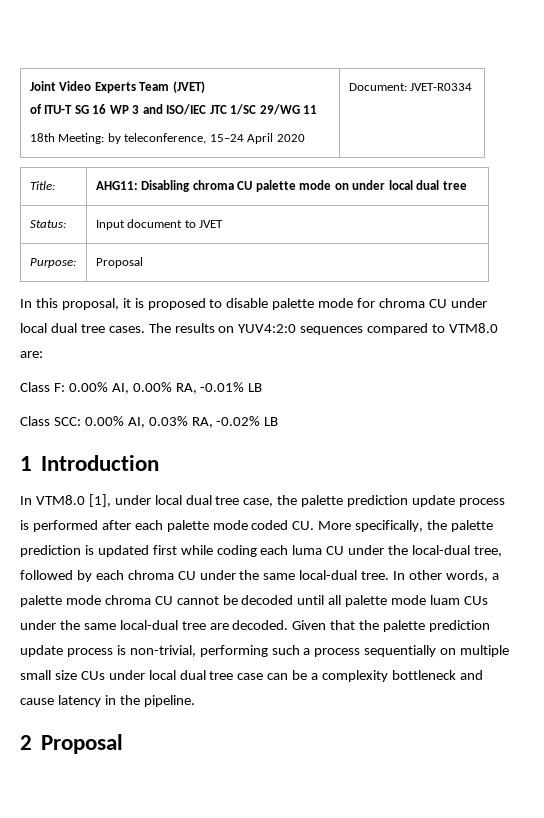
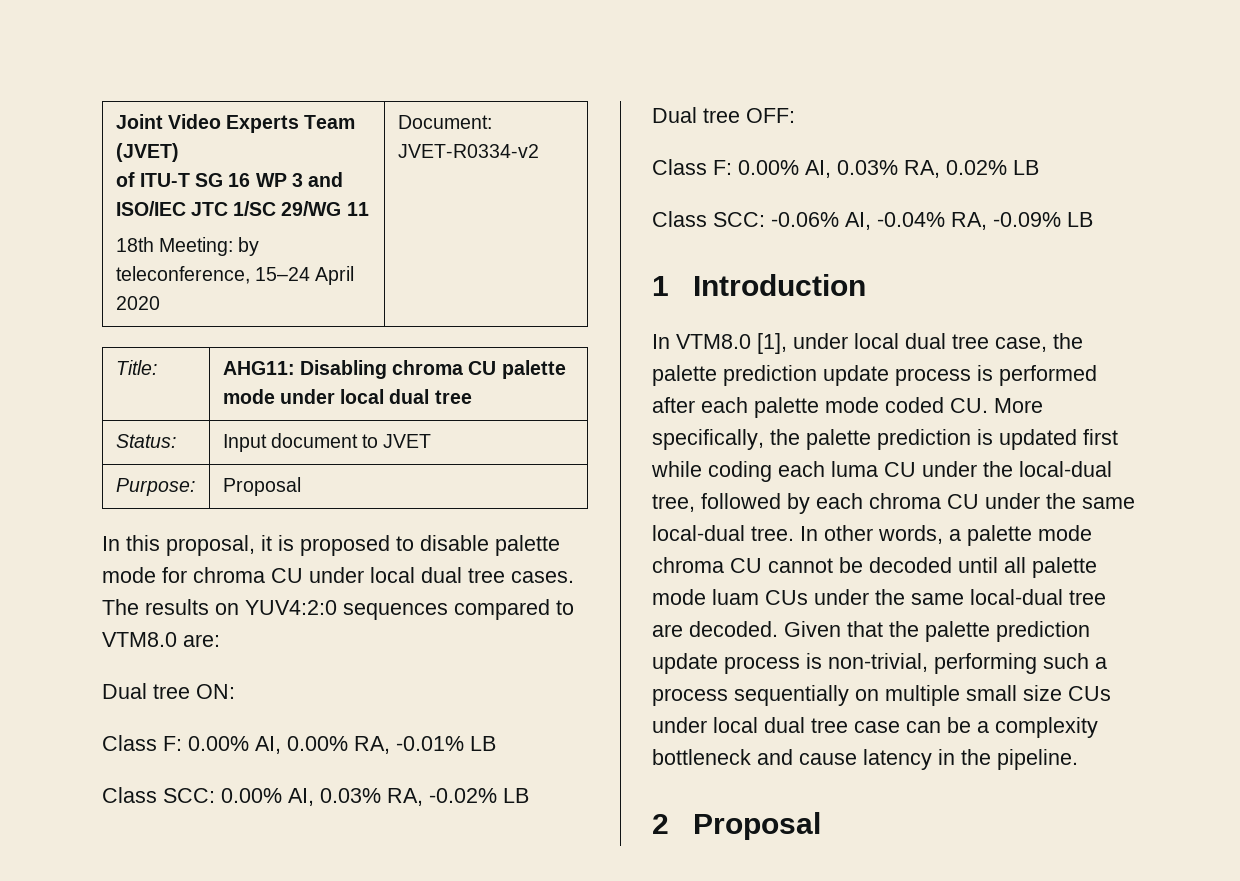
[410,83,473,91] JVET-R0334 -> [397,144,539,158] JVET-R0334-v2
[334,183,349,190] on -> (275, 396) none
(43, 354) none -> [102,683,235,699] // Dual tree ON:
(279, 421) none -> [652,107,795,123] [652,159,1039,178] [652,211,1093,230] // Dual tree OFF: // Class F: 0.00% AI, 0.03% RA, 0.02% LB // Class SCC: -0.06% AI, -0.04% RA, -0.09% LB

